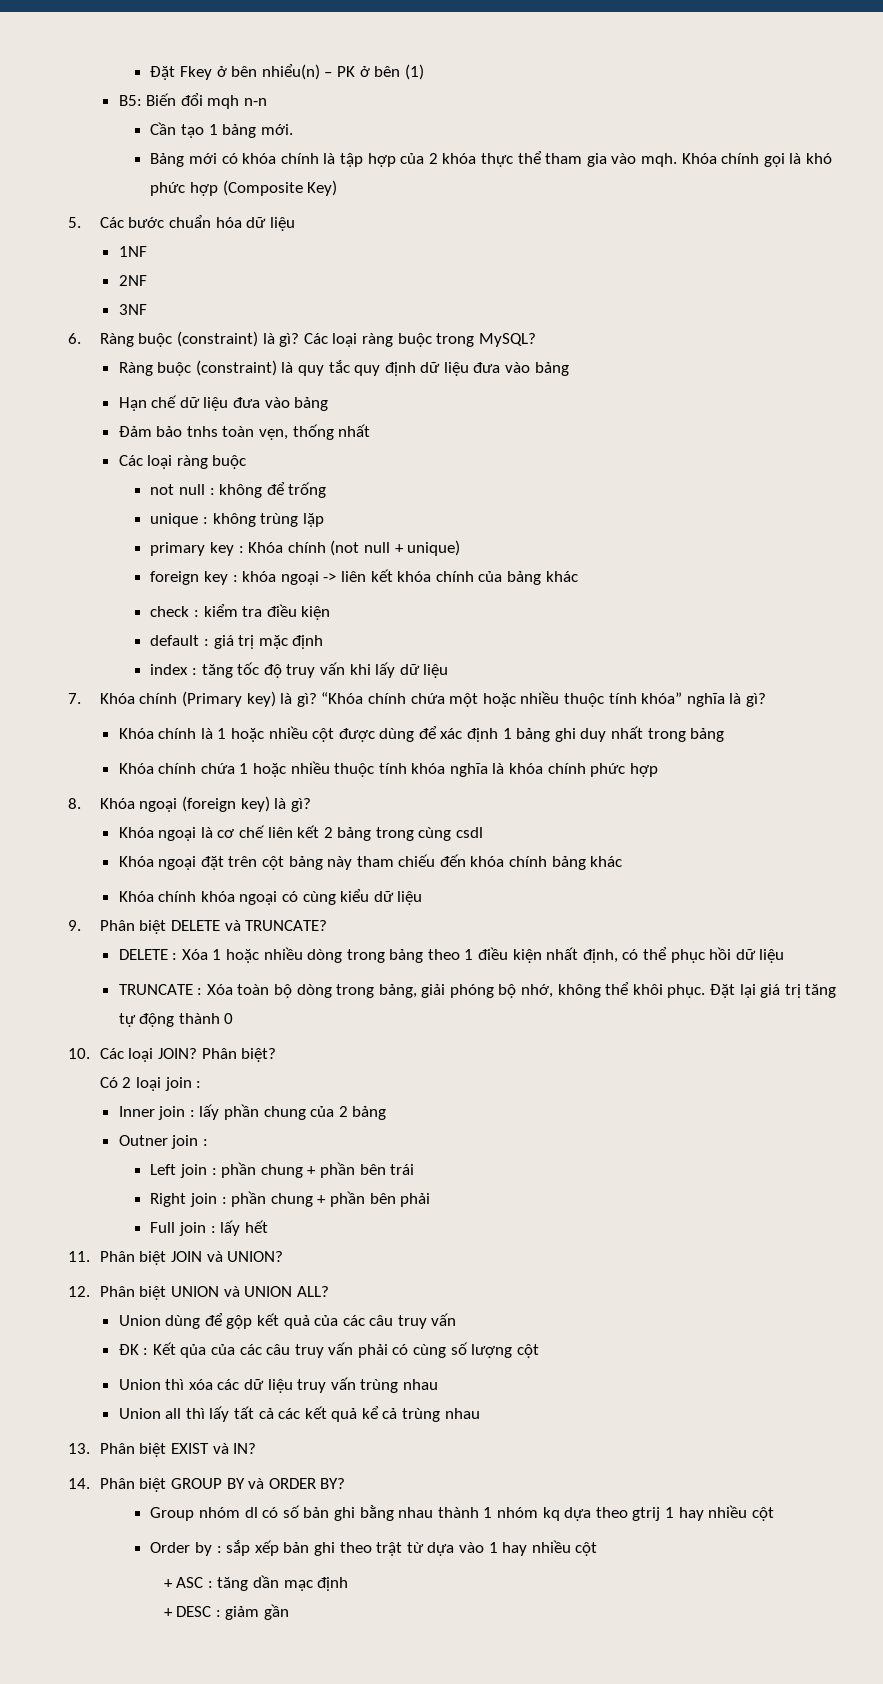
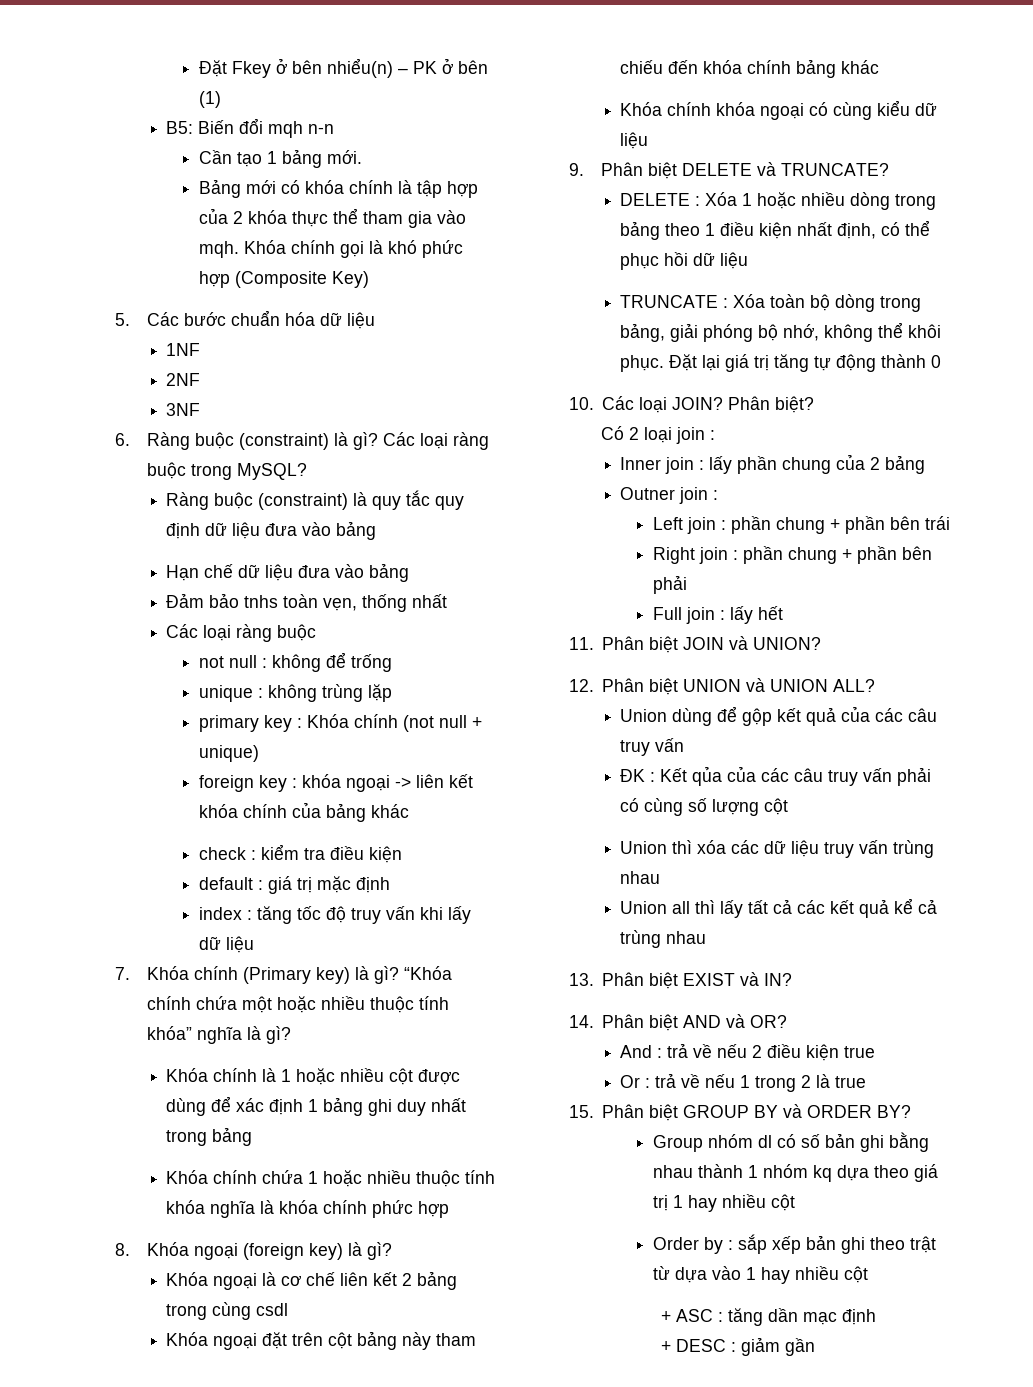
(167, 1485) none -> [683,1014,788,1028] [620,1043,876,1061] [620,1073,867,1092] [568,1104,679,1121] AND và OR? // And : trả về nếu 2 điều kiện true // Or : trả về nếu 1 trong 2 là true // 15. Phân biệt
[632,1507,661,1521] gtrij -> [914,1164,939,1182] [653,1195,669,1211] giá trị

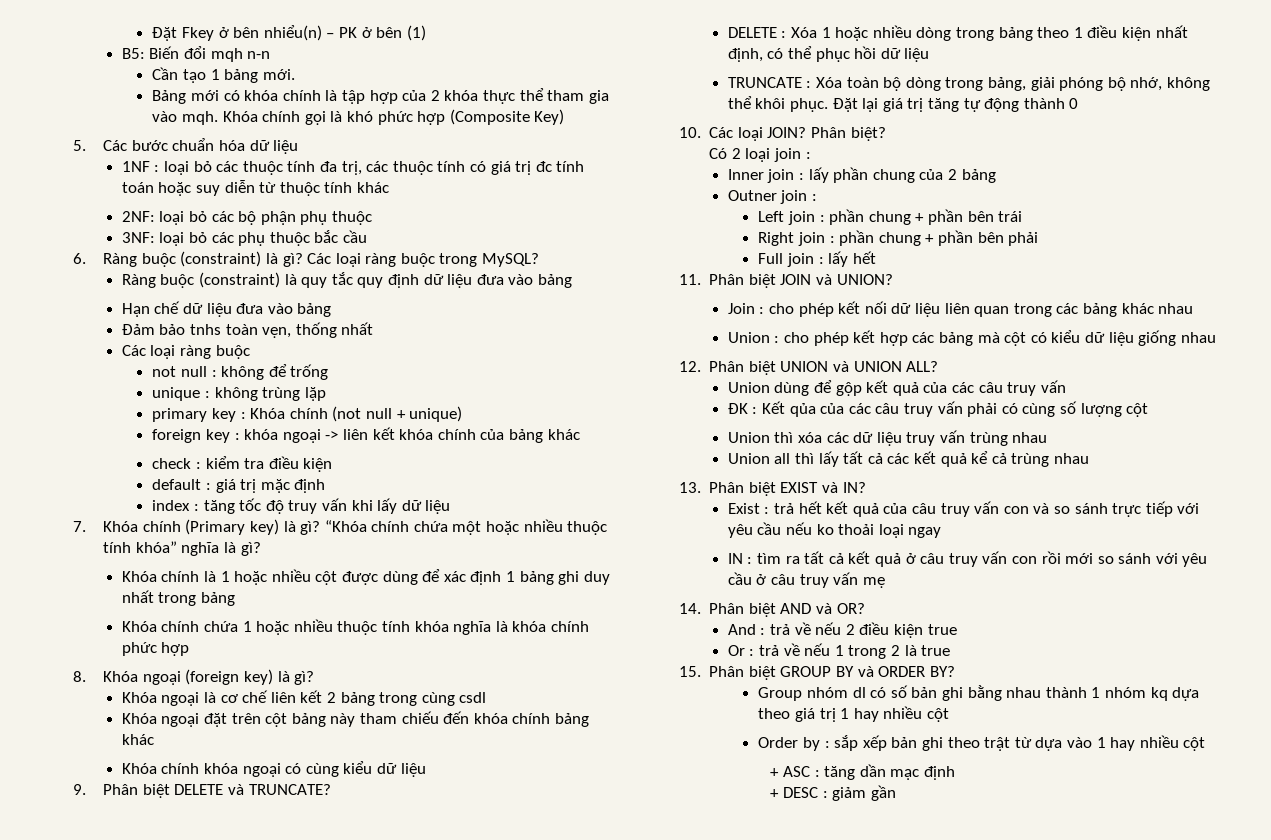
[166,373,201,386] [166,403,201,416] // 2NF // 3NF -> [154,161,585,175] [121,180,390,196] [121,211,373,225] [121,230,368,246] : loại bỏ các thuộc tính đa trị, các thuộc tính có giá trị đc tính toán hoặc suy diễn từ thuộc tính khác // 2NF: loại bỏ các bộ phận phụ thuộc // 3NF: loại bỏ các phụ thuộc bắc cầu
(822, 643) none -> [727,301,1194,317] [727,330,1216,346] // Join : cho phép kết nối dữ liệu liên quan trong các bảng khác nhau // Union : cho phép kết hợp các bảng mà cột có kiểu dữ liệu giống nhau
(793, 979) none -> [727,501,1200,517] [727,522,942,538] [727,551,1208,567] [727,572,885,588] // Exist : trả hết kết quả của câu truy vấn con và so sánh trực tiếp với yêu cầu nếu ko thoải loại ngay // IN : tìm ra tất cả kết quả ở câu truy vấn con rồi mới so sánh với yêu cầu ở câu truy vấn mẹ

